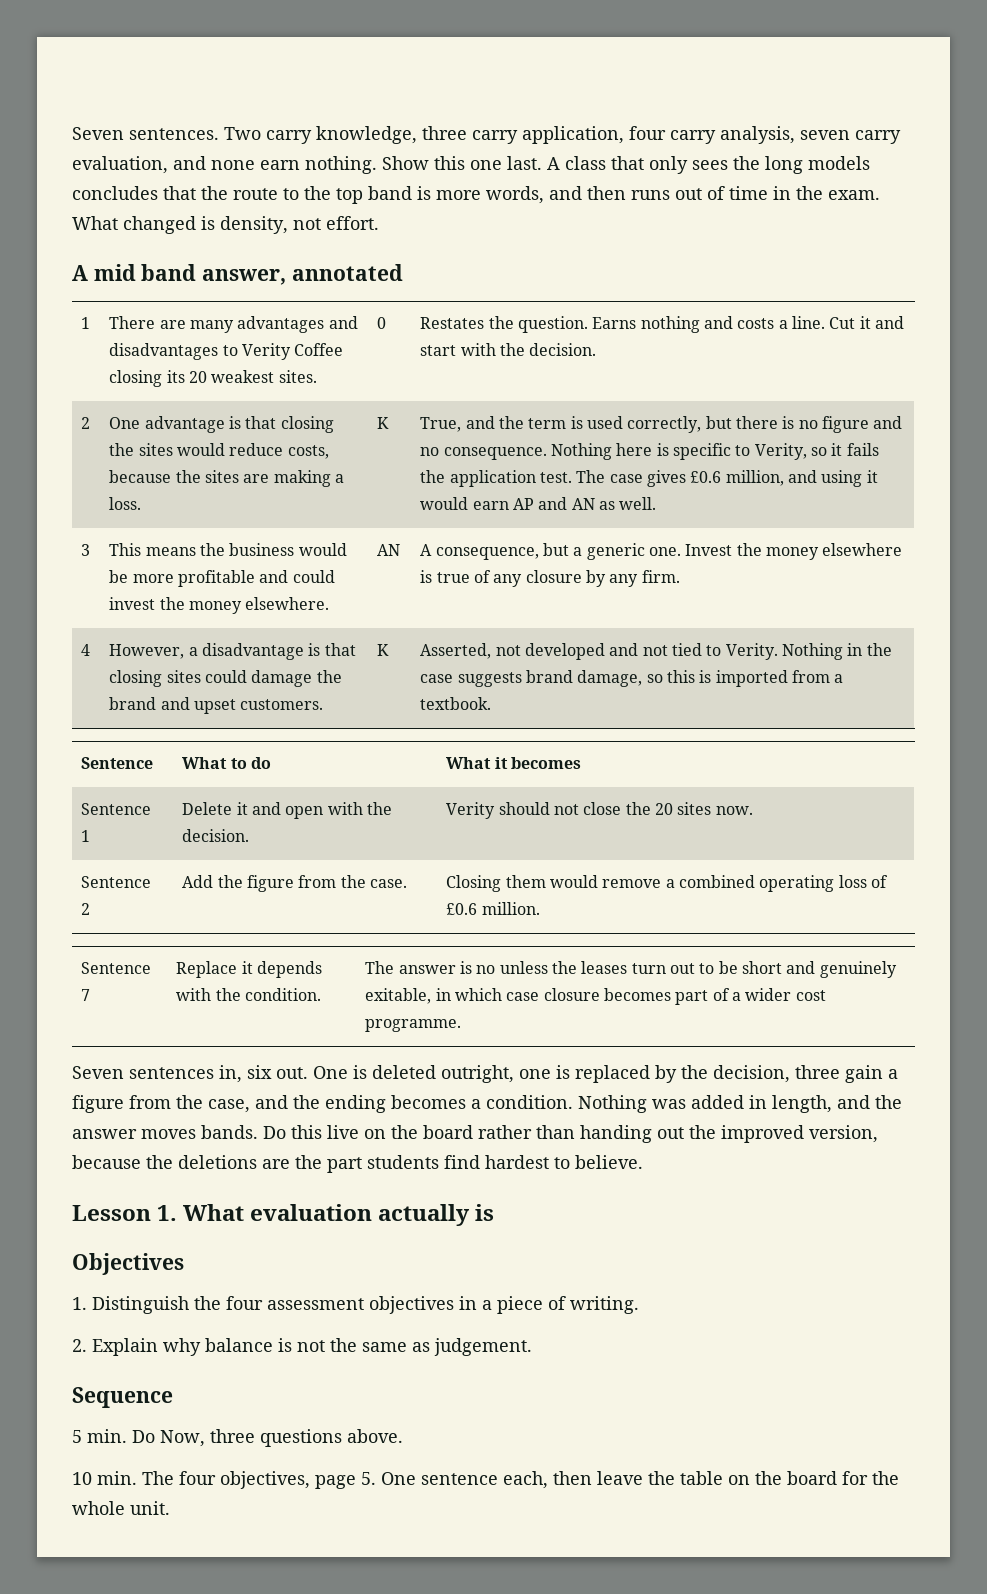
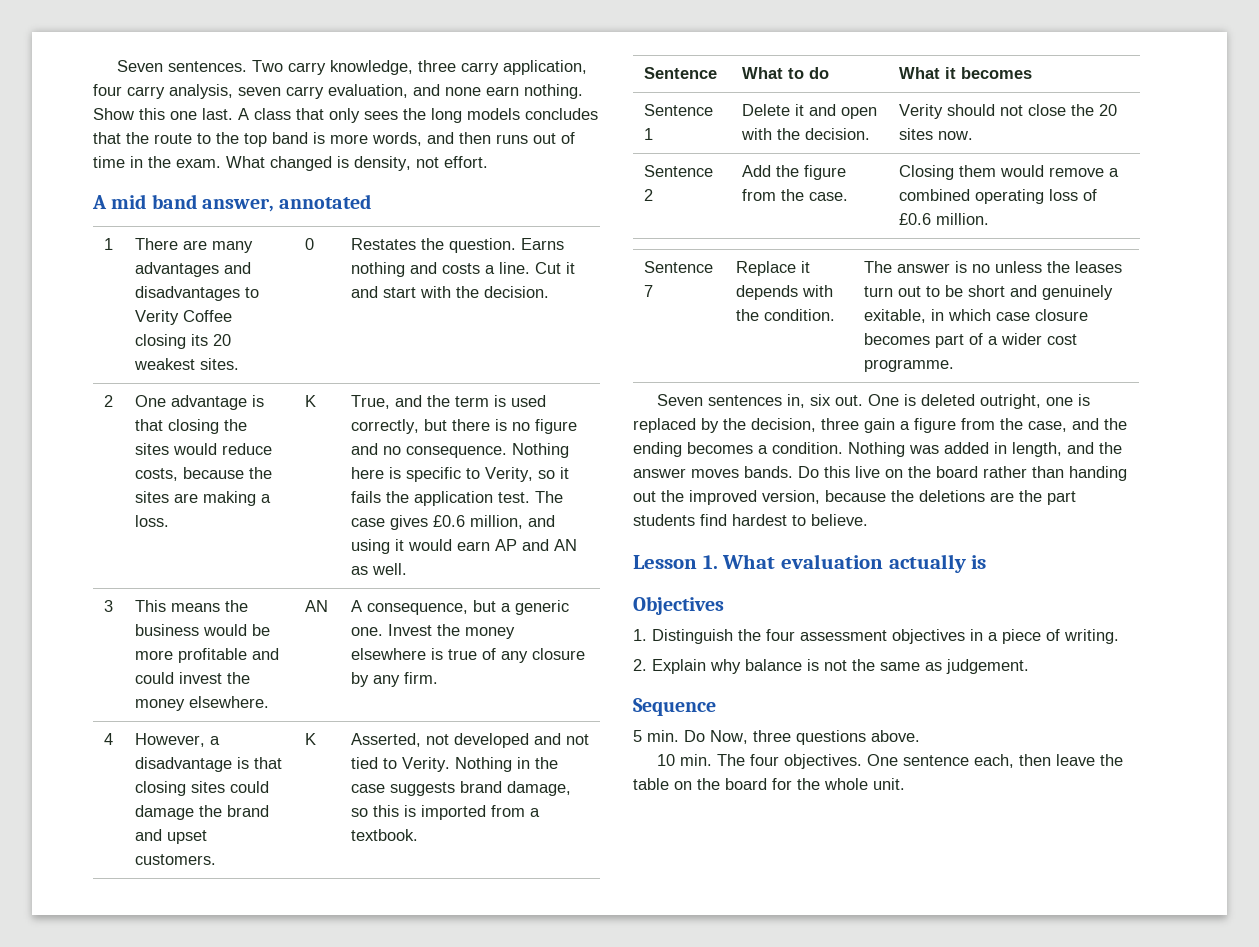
[220,1471,376,1489] objectives, page 5. -> [783,754,862,769] objectives.

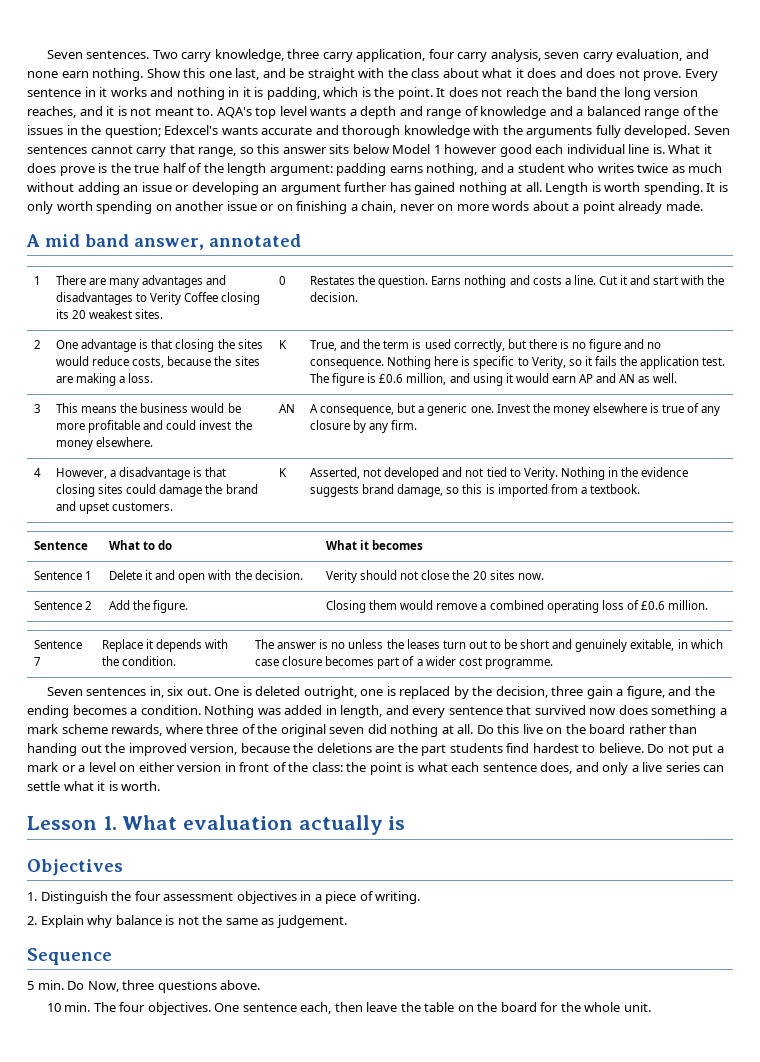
[202,108,598,123] [93,132,575,147] [93,156,488,171] last. A class that only sees the long models concludes that the route to the top band is more words, and then runs out of time in the exam. What changed is density, not effort. -> [235,68,718,81] [27,87,699,100] [27,106,719,119] [27,125,730,138] [27,144,712,157] [27,163,723,176] [27,182,728,195] [27,201,703,214] last, and be straight with the class about what it does and does not prove. Every sentence in it works and nothing in it is padding, which is the point. It does not reach the band the long version reaches, and it is not meant to. AQA's top level wants a depth and range of knowledge and a balanced range of the issues in the question; Edexcel's wants accurate and thorough knowledge with the arguments fully developed. Seven sentences cannot carry that range, so this answer sits below Model 1 however good each individual line is. What it does prove is the true half of the length argument: padding earns nothing, and a student who writes twice as much without adding an issue or developing an argument further has gained nothing at all. Length is worth spending. It is only worth spending on another issue or on finishing a chain, never on more words about a point already made.
[350,515,428,530] case gives -> [332,373,377,386] figure is
[350,784,385,793] case -> [641,467,689,477] evidence
[803,165,846,180] [741,189,848,201] figure from the case. -> [153,600,189,613] figure.
[914,418,1067,433] figure from the case, -> [626,686,665,699] figure,
[1099,442,1122,454] [633,466,793,478] the answer moves bands. -> [412,705,727,718] [27,724,474,737] every sentence that survived now does something a mark scheme rewards, where three of the original seven did nothing at all.
(868, 520) none -> [647,744,724,756] [27,762,725,775] [27,781,161,791] Do not put a mark or a level on either version in front of the class: the point is what each sentence does, and only a live series can settle what it is worth.

